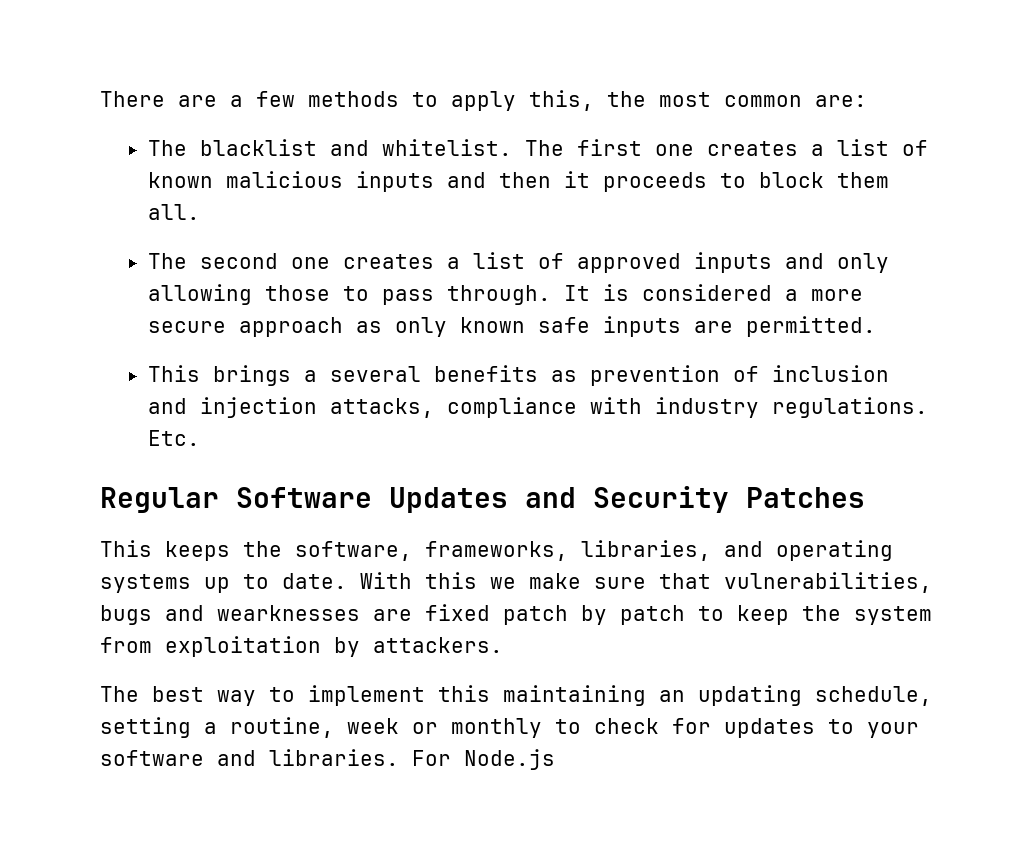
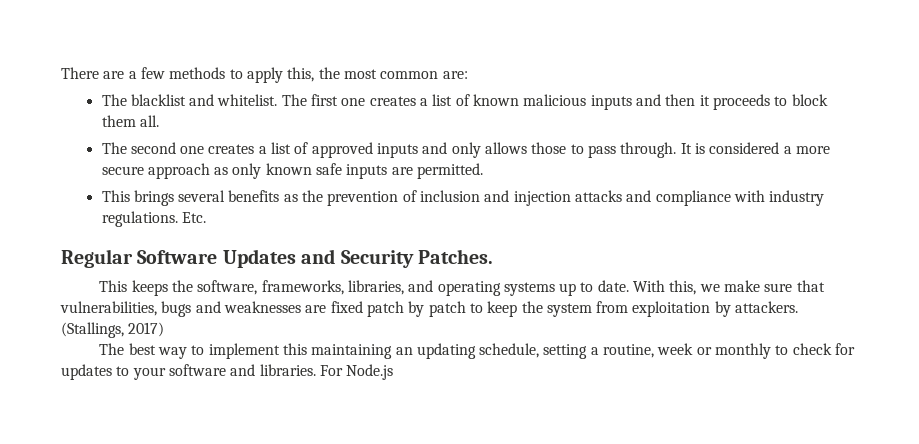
[147,284,252,305] allowing -> [485,142,528,154] allows
[303,370,317,382] a -> (174, 198) none
(577, 376) none -> [302,190,324,202] the
[329,398,434,418] attacks, -> [575,190,652,202] attacks and
[746,487,865,508] Patches -> [418,249,493,264] Patches.
[425,572,477,589] this -> [669,280,697,295] this,
[217,605,360,621] wearknesses -> [223,301,301,313] weaknesses
(503, 645) none -> [61,322,165,338] (Stallings, 2017)

